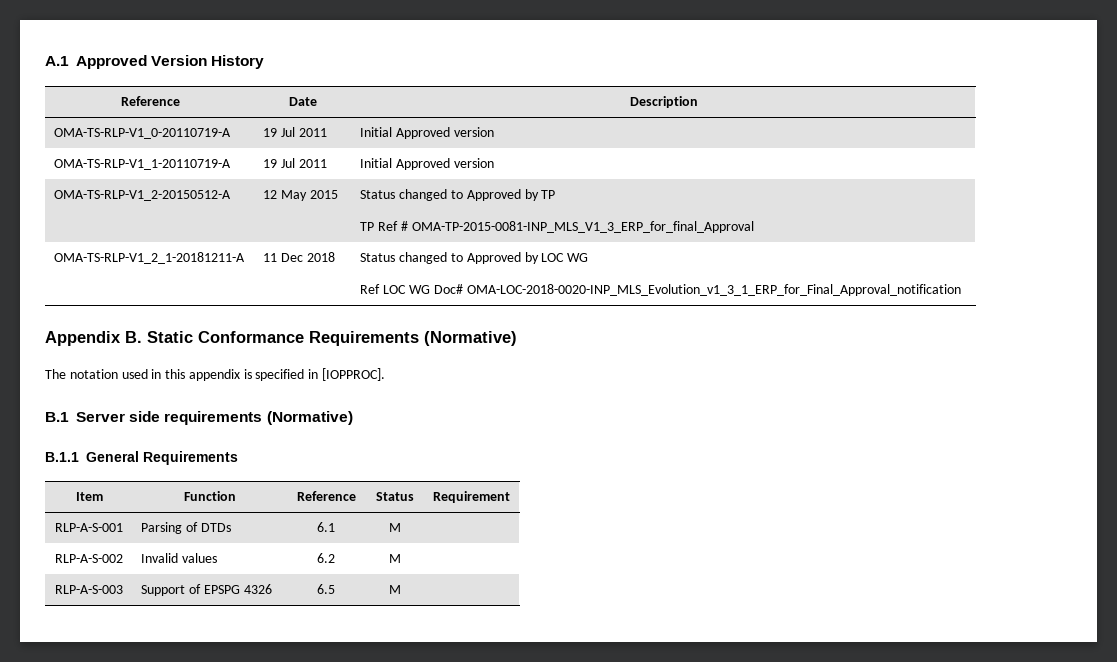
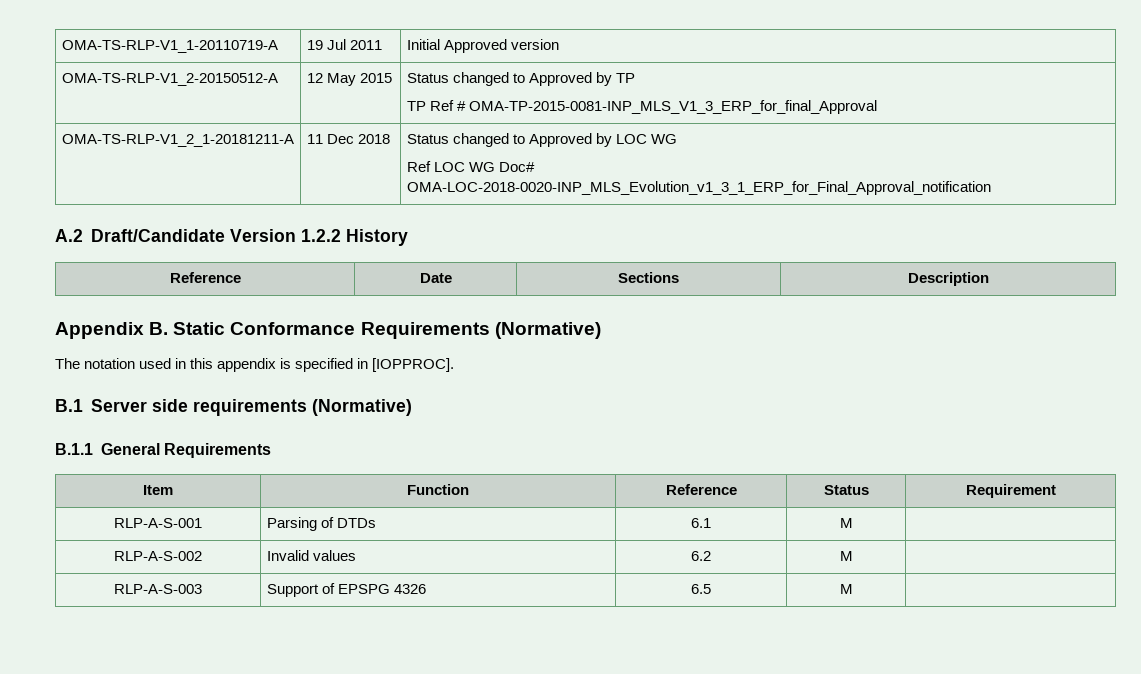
[45,55,265,69] [120,96,180,106] [289,97,317,106] [629,96,698,108] [54,128,232,139] [263,127,327,137] [360,127,494,139] A.1 Approved Version History // Reference | Date | Description // OMA-TS-RLP-V1_0-20110719-A | 19 Jul 2011 | Initial Approved version // -> (61, 46) none
(961, 290) none -> [55,229,408,246] [169,272,241,283] [419,273,452,283] [618,272,679,283] [907,272,989,286] // A.2 Draft/Candidate Version 1.2.2 History // Reference | Date | Sections | Description

